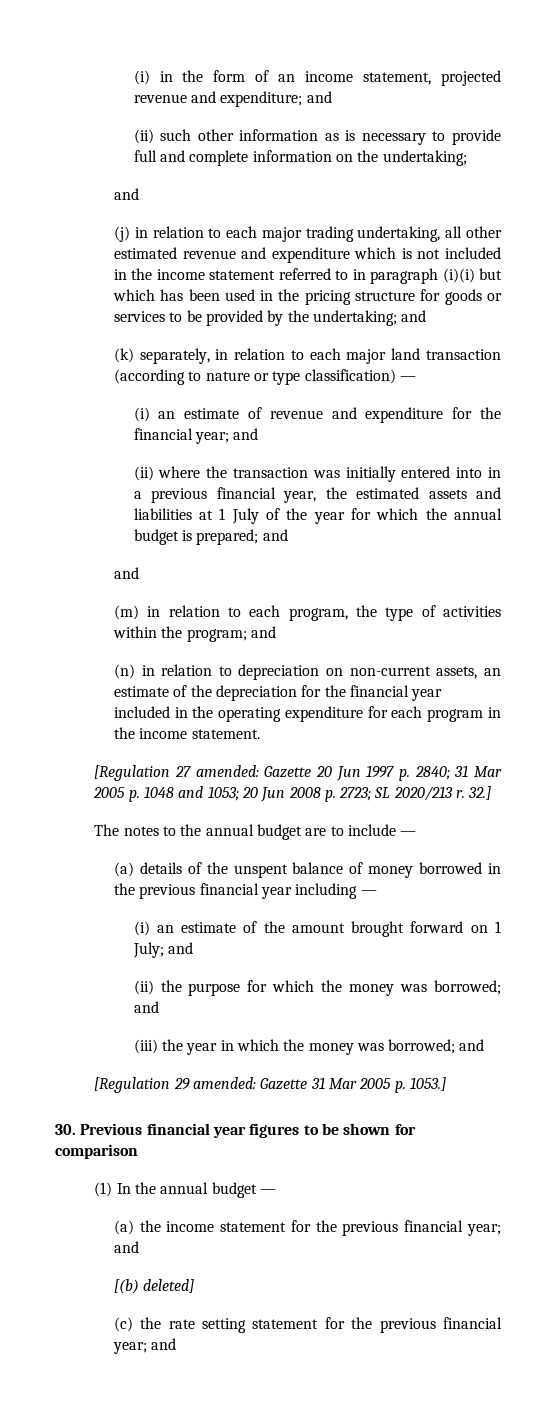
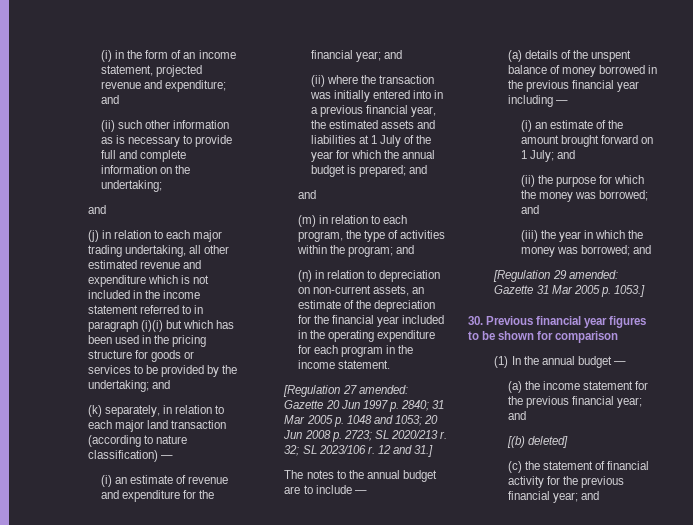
[253,371,301,385] or type -> (187, 439) none
[468,786,492,800] 32.] -> [284,445,434,457] 32; SL 2023/106 r. 12 and 31.]
[168,1318,319,1333] rate setting statement -> [542,461,650,470] [507,476,544,488] statement of financial activity

